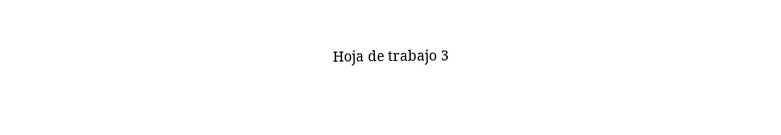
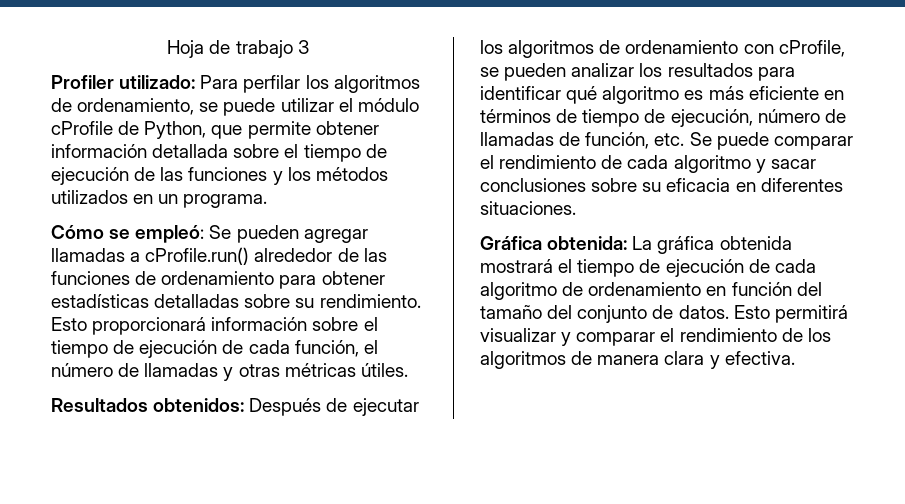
(449, 55) none -> [51,75,420,93] [51,98,419,116] [51,121,379,139] [51,144,387,162] [51,167,388,185] [51,190,268,208] [51,225,368,243] [51,247,387,265] [51,271,385,289] [51,294,421,308] [51,317,378,335] [51,340,378,358] [51,363,408,381] [51,398,419,416] [480,40,845,58] [480,63,795,81] [480,86,844,104] [480,109,846,127] [480,132,853,150] [480,155,816,173] [480,178,843,192] [480,201,576,215] [480,236,792,254] [480,259,816,277] [480,282,822,300] [480,305,848,323] [480,328,831,346] [480,351,795,369] // Profiler utilizado: Para perfilar los algoritmos de ordenamiento, se puede utilizar el módulo cProfile de Python, que permite obtener información detallada sobre el tiempo de ejecución de las funciones y los métodos utilizados en un programa. // Cómo se empleó: Se pueden agregar llamadas a cProfile.run() alrededor de las funciones de ordenamiento para obtener estadísticas detalladas sobre su rendimiento. Esto proporcionará información sobre el tiempo de ejecución de cada función, el número de llamadas y otras métricas útiles. // Resultados obtenidos: Después de ejecutar los algoritmos de ordenamiento con cProfile, se pueden analizar los resultados para identificar qué algoritmo es más eficiente en términos de tiempo de ejecución, número de llamadas de función, etc. Se puede comparar el rendimiento de cada algoritmo y sacar conclusiones sobre su eficacia en diferentes situaciones. // Gráfica obtenida: La gráfica obtenida mostrará el tiempo de ejecución de cada algoritmo de ordenamiento en función del tamaño del conjunto de datos. Esto permitirá visualizar y comparar el rendimiento de los algoritmos de manera clara y efectiva.

